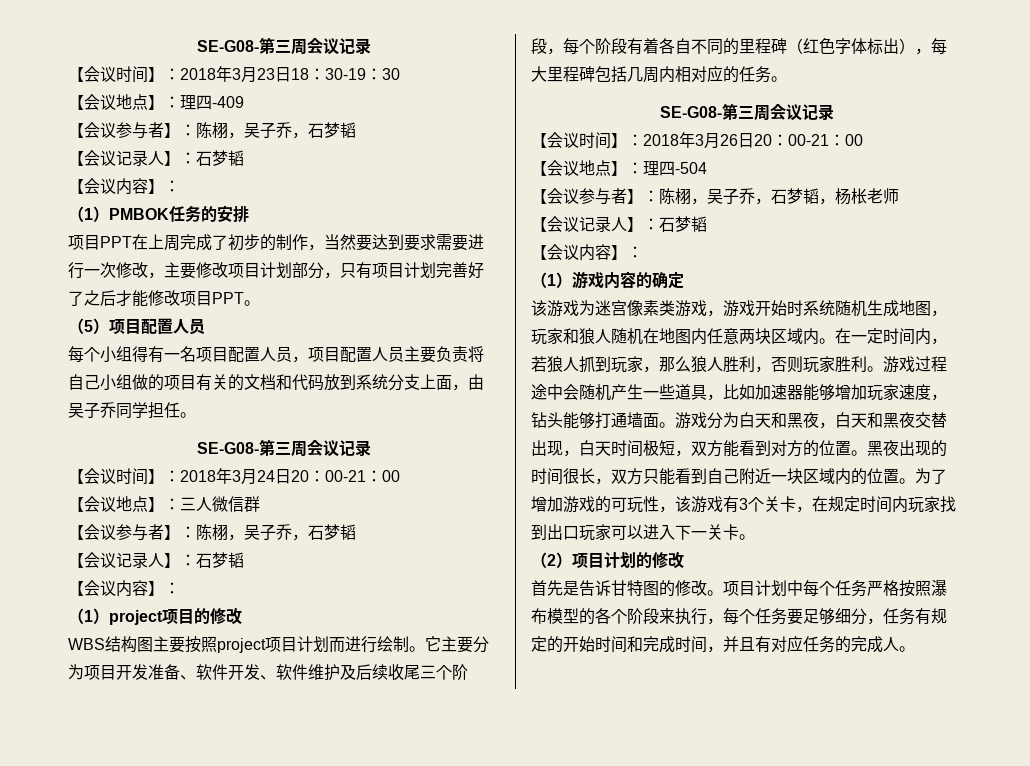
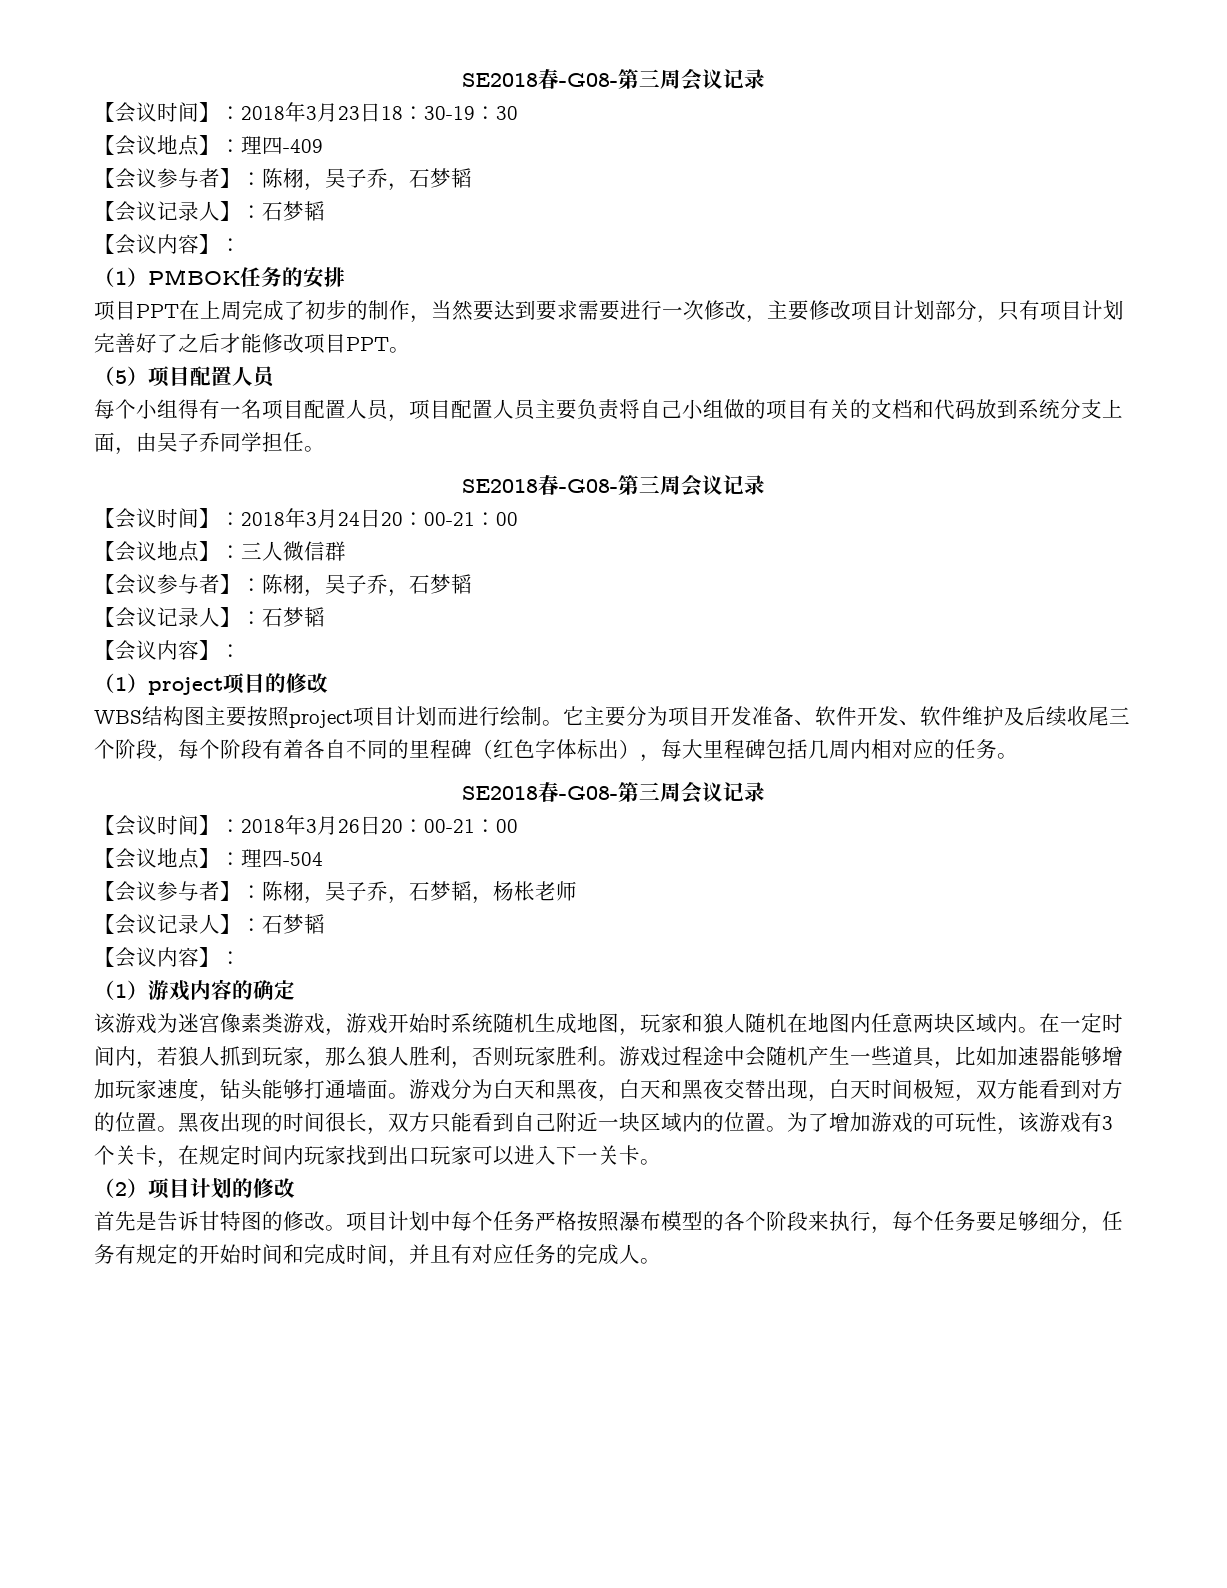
[196,40,259,52] SE-G08- -> [462,69,618,89] SE2018春-G08-
[196,442,259,454] SE-G08- -> [462,475,618,495] SE2018春-G08-
[659,106,722,118] SE-G08- -> [462,782,618,802] SE2018春-G08-

